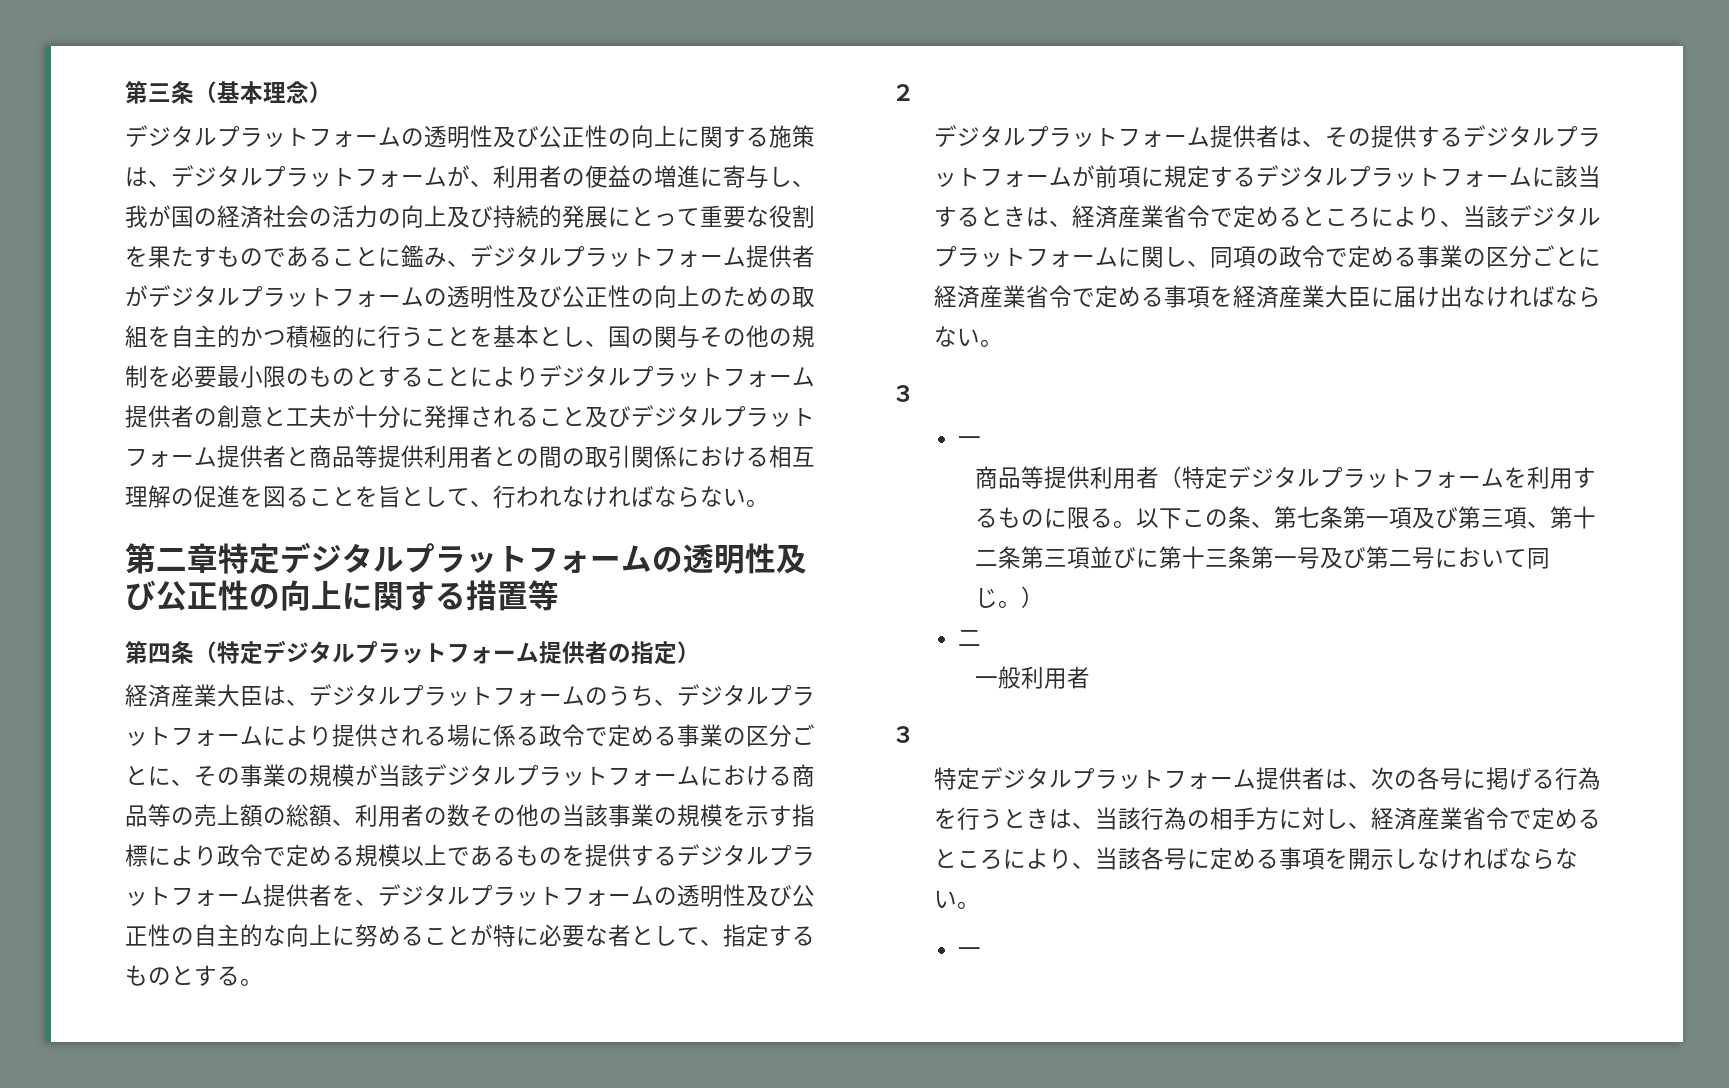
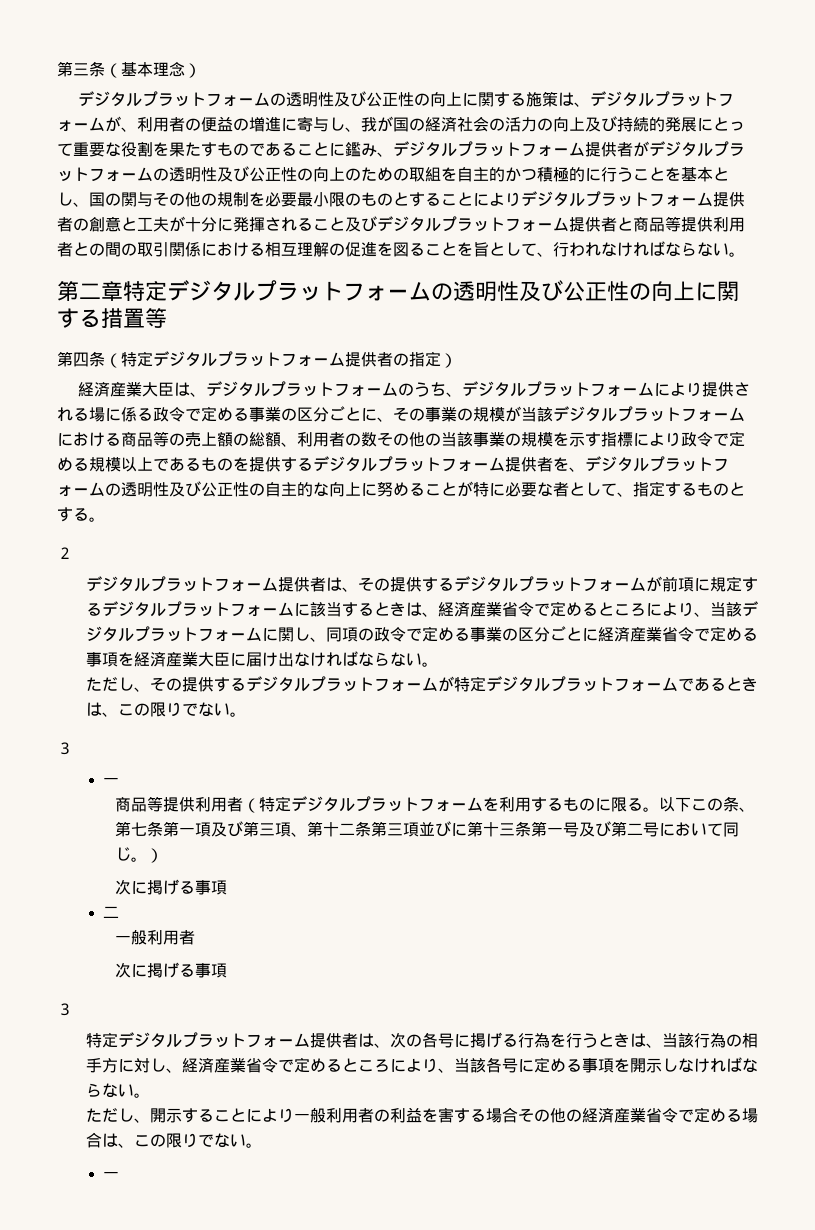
(1003, 343) none -> [85,676,758,692] [85,702,246,717] // ただし、その提供するデジタルプラットフォームが特定デジタルプラットフォームであるときは、この限りでない。
(1045, 597) none -> [114,879,227,895] // 次に掲げる事項
(1091, 677) none -> [114,962,227,978] // 次に掲げる事項
(980, 905) none -> [85,1107,758,1123] [85,1132,262,1148] // ただし、開示することにより一般利用者の利益を害する場合その他の経済産業省令で定める場合は、この限りでない。

